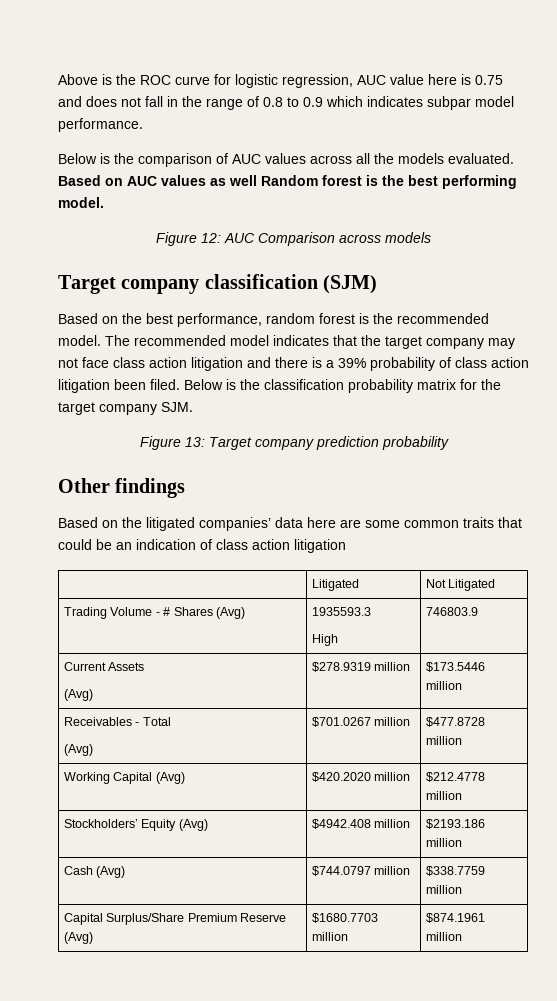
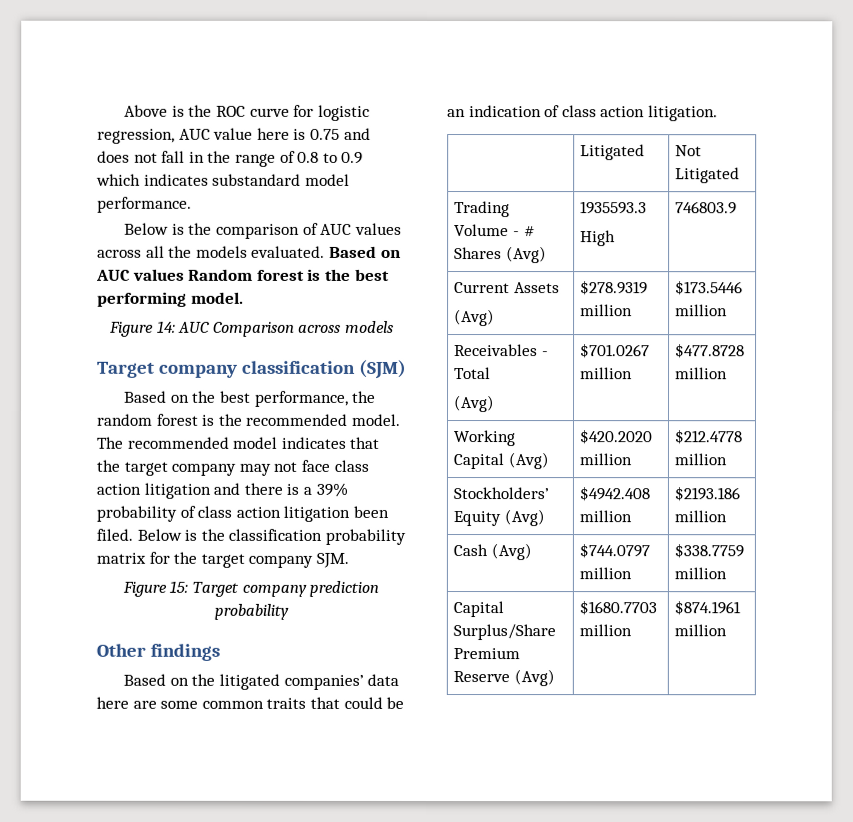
[427,96,471,110] subpar -> [212,173,302,186] substandard
[210,175,257,186] as well -> (185, 274) none
[201,233,221,243] 12: -> [156,320,176,333] 14:
(262, 320) none -> [352,390,377,403] the
[184,437,205,447] 13: -> [169,580,189,593] 15:
[294,539,346,553] litigation -> [647,105,718,122] litigation.

